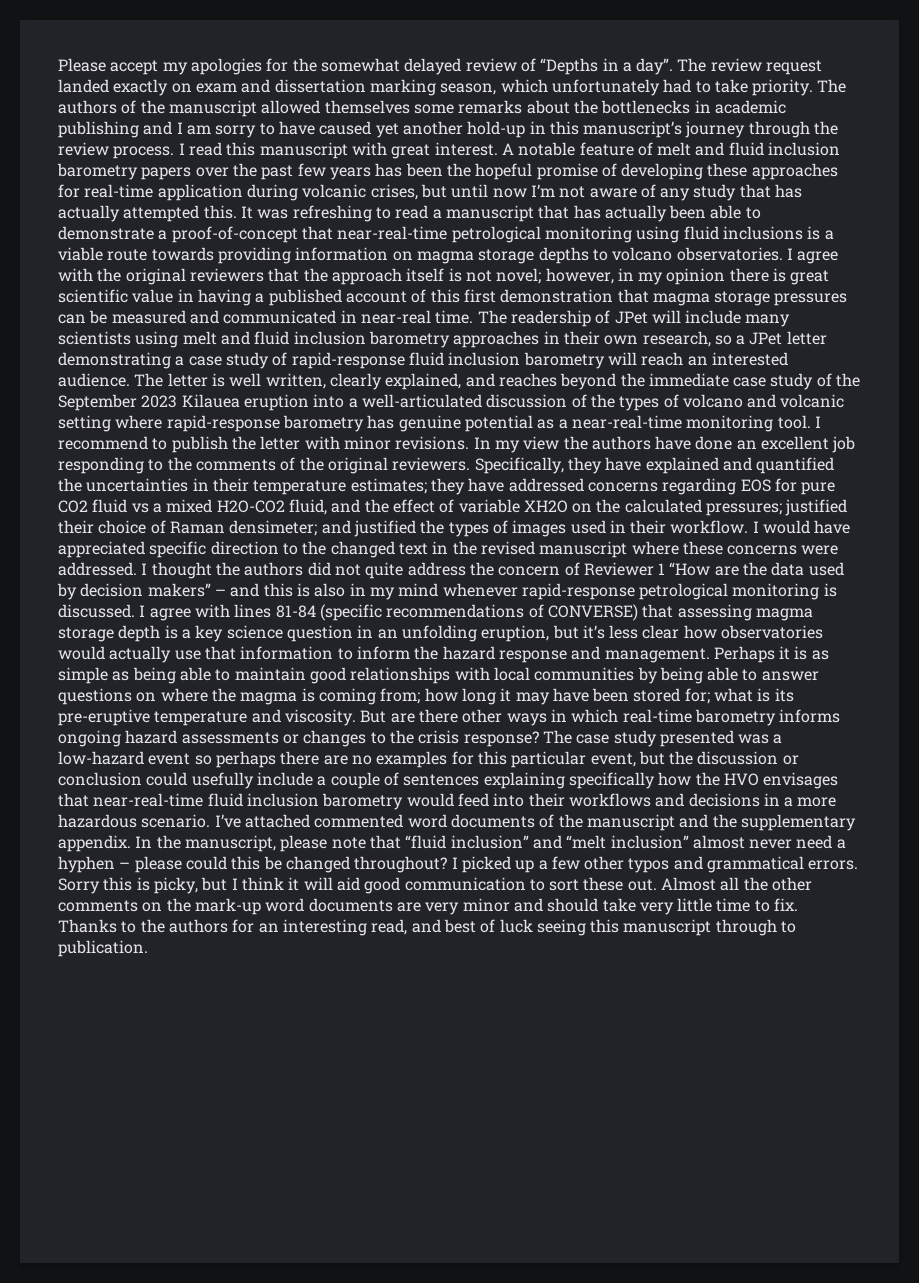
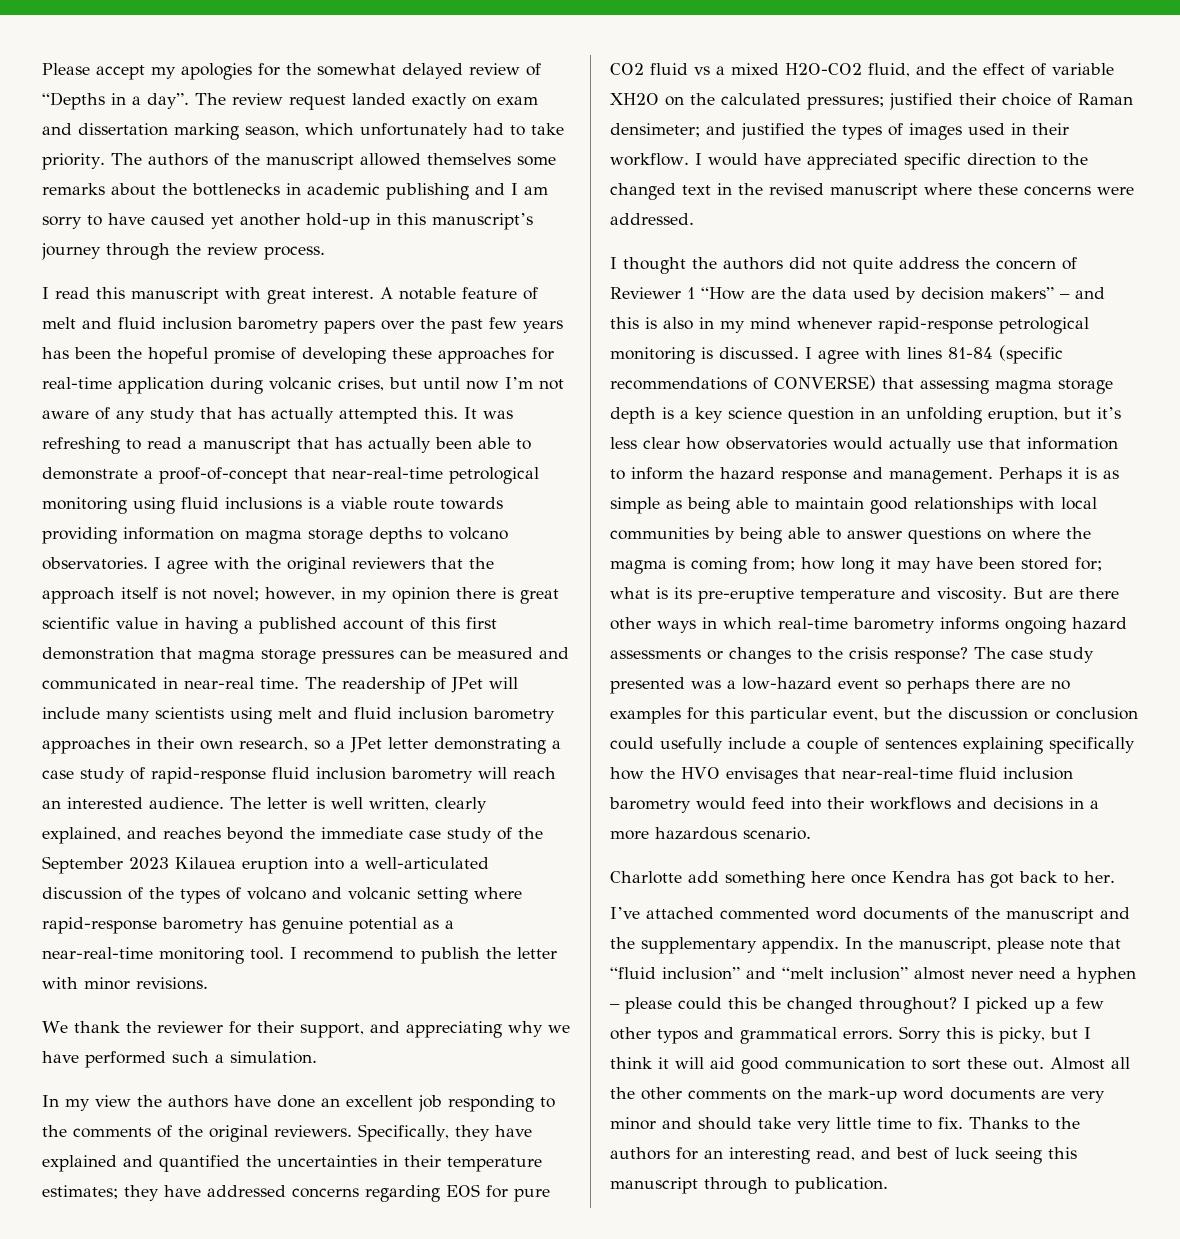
(175, 152) none -> (325, 253) //
(470, 443) none -> [42,1021,570,1038] [42,1051,317,1068] // We thank the reviewer for their support, and appreciating why we have performed such a simulation. //
(137, 569) none -> (694, 219) //
(211, 821) none -> [610,871,1115,888] // Charlotte add something here once Kendra has got back to her. //

